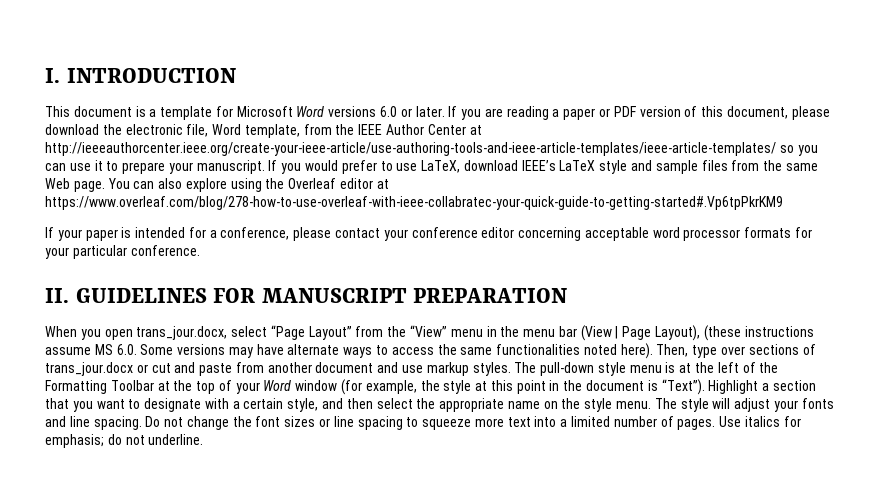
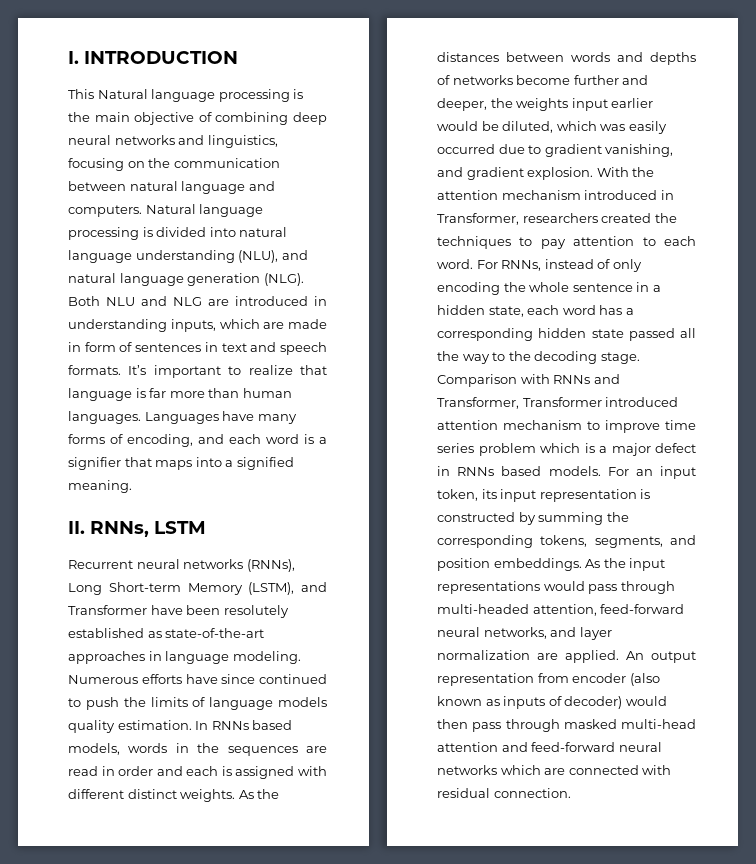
[73,106,830,120] [45,124,482,138] [45,142,818,156] [45,160,818,174] [45,178,389,192] [45,196,783,210] [45,227,813,241] [45,245,200,259] [45,288,568,303] [45,325,814,341] [45,343,816,359] [45,362,779,376] [45,379,816,395] [45,398,834,412] [45,416,801,430] [45,434,204,448] document is a template for Microsoft Word versions 6.0 or later. If you are reading a paper or PDF version of this document, please download the electronic file, Word template, from the IEEE Author Center at http://ieeeauthorcenter.ieee.org/create-your-ieee-article/use-authoring-tools-and-ieee-article-templates/ieee-article-templates/ so you can use it to prepare your manuscript. If you would prefer to use LaTeX, download IEEE’s LaTeX style and sample files from the same Web page. You can also explore using the Overleaf editor at https://www.overleaf.com/blog/278-how-to-use-overleaf-with-ieee-collabratec-your-quick-guide-to-getting-started#.Vp6tpPkrKM9 // If your paper is intended for a conference, please contact your conference editor concerning acceptable word processor formats for your particular conference. // II. GUIDELINES FOR MANUSCRIPT PREPARATION // When you open trans_jour.docx, select “Page Layout” from the “View” menu in the menu bar (View | Page Layout), (these instructions assume MS 6.0. Some versions may have alternate ways to access the same functionalities noted here). Then, type over sections of trans_jour.docx or cut and paste from another document and use markup styles. The pull-down style menu is at the left of the Formatting Toolbar at the top of your Word window (for example, the style at this point in the document is “Text”). Highlight a section that you want to designate with a certain style, and then select the appropriate name on the style menu. The style will adjust your fonts and line spacing. Do not change the font sizes or line spacing to squeeze more text into a limited number of pages. Use italics for emphasis; do not underline. -> [97,89,304,102] [68,112,327,125] [68,135,278,148] [68,158,280,171] [68,181,275,194] [68,204,264,217] [68,227,288,240] [68,250,308,263] [68,273,304,286] [68,296,327,306] [68,319,327,332] [68,342,327,355] [68,365,327,378] [68,388,292,401] [68,411,297,424] [68,434,327,447] [68,457,294,470] [68,480,132,493] [68,521,206,537] [68,559,295,572] [68,582,327,595] [68,605,289,618] [68,628,265,638] [68,651,301,664] [68,674,327,684] [68,697,327,710] [68,720,293,733] [68,743,327,756] [68,766,327,779] [68,789,280,802] [437,52,696,65] [437,75,649,85] [437,98,654,111] [437,121,667,134] [437,144,674,157] [437,167,655,180] [437,190,674,200] [437,213,677,225] [437,236,696,249] [437,259,642,272] [437,282,661,295] [437,305,634,317] [437,328,696,341] [437,351,640,364] [437,374,620,387] [437,397,679,409] [437,420,696,433] [437,443,696,456] [437,466,696,479] [437,489,651,502] [437,512,629,525] [437,535,696,548] [437,558,666,571] [437,581,675,594] [437,604,685,616] [437,627,612,640] [437,650,696,663] [437,673,660,686] [437,696,667,709] [437,719,696,732] [437,742,662,752] [437,765,672,775] [437,788,571,798] Natural language processing is the main objective of combining deep neural networks and linguistics, focusing on the communication between natural language and computers. Natural language processing is divided into natural language understanding (NLU), and natural language generation (NLG). Both NLU and NLG are introduced in understanding inputs, which are made in form of sentences in text and speech formats. It’s important to realize that language is far more than human languages. Languages have many forms of encoding, and each word is a signifier that maps into a signified meaning. // II. RNNs, LSTM // Recurrent neural networks (RNNs), Long Short-term Memory (LSTM), and Transformer have been resolutely established as state-of-the-art approaches in language modeling. Numerous efforts have since continued to push the limits of language models quality estimation. In RNNs based models, words in the sequences are read in order and each is assigned with different distinct weights. As the distances between words and depths of networks become further and deeper, the weights input earlier would be diluted, which was easily occurred due to gradient vanishing, and gradient explosion. With the attention mechanism introduced in Transformer, researchers created the techniques to pay attention to each word. For RNNs, instead of only encoding the whole sentence in a hidden state, each word has a corresponding hidden state passed all the way to the decoding stage. Comparison with RNNs and Transformer, Transformer introduced attention mechanism to improve time series problem which is a major defect in RNNs based models. For an input token, its input representation is constructed by summing the corresponding tokens, segments, and position embeddings. As the input representations would pass through multi-headed attention, feed-forward neural networks, and layer normalization are applied. An output representation from encoder (also known as inputs of decoder) would then pass through masked multi-head attention and feed-forward neural networks which are connected with residual connection.

